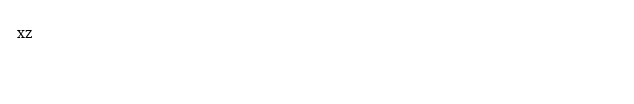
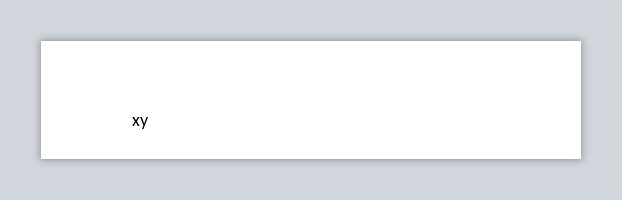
[17,30,32,38] xz -> [132,117,149,129] xy

